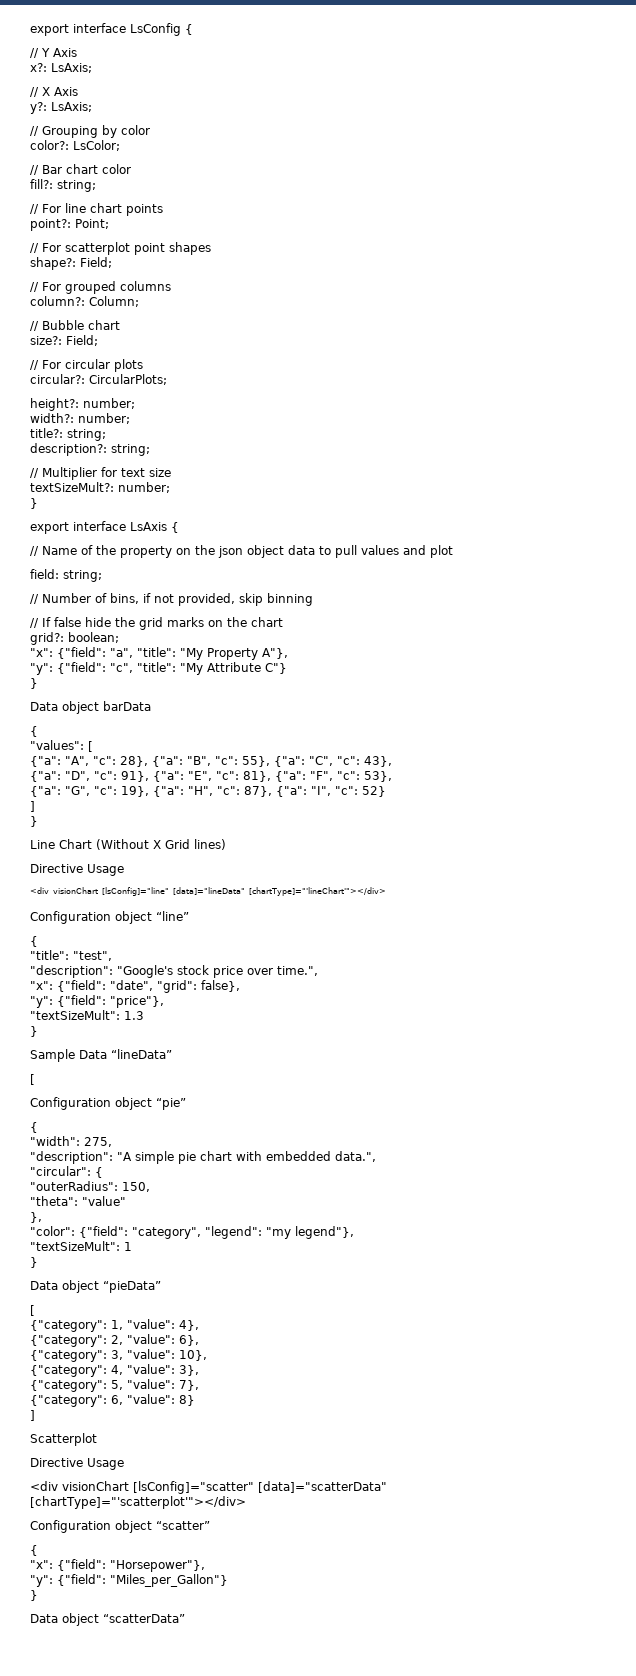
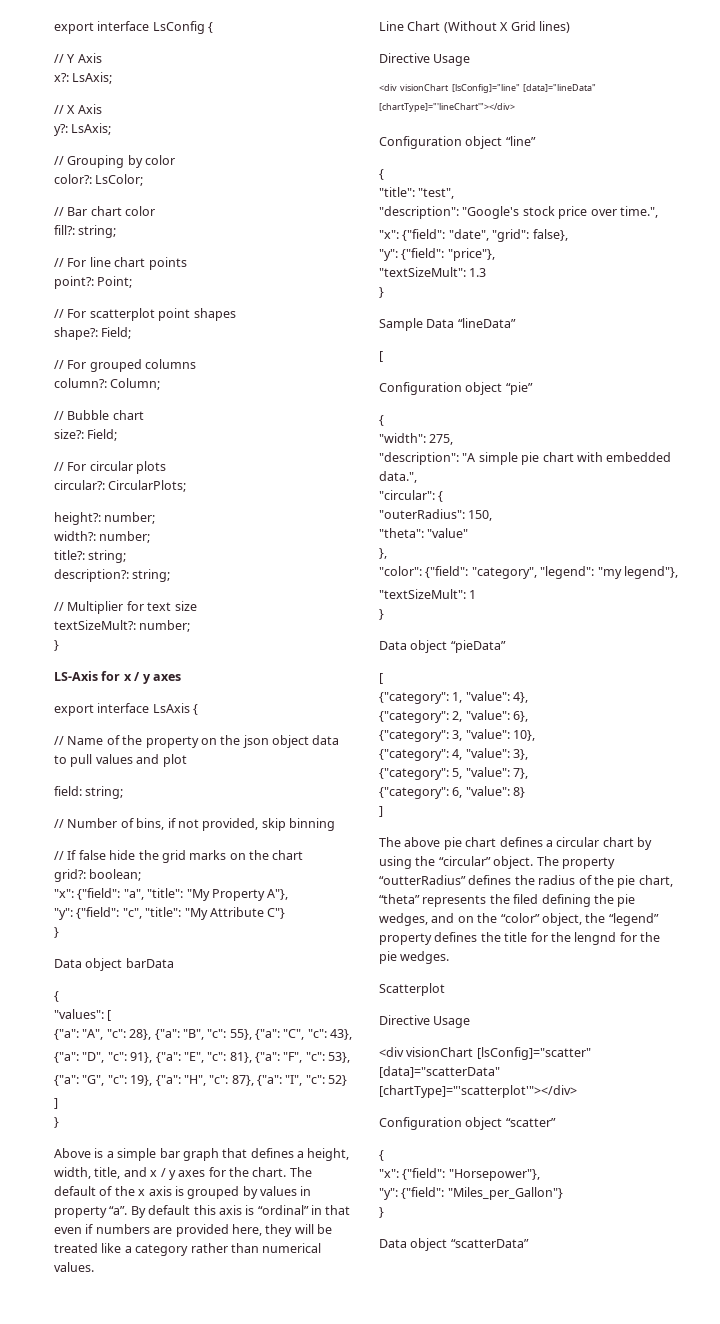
(38, 503) none -> [54,671,181,684] // LS-Axis for x / y axes
(38, 821) none -> [54,1148,350,1161] [54,1167,312,1180] [54,1186,312,1199] [54,1205,351,1218] [54,1224,332,1237] [54,1243,322,1256] [54,1262,94,1272] // Above is a simple bar graph that defines a height, width, title, and x / y axes for the chart. The default of the x axis is grouped by values in property “a”. By default this axis is “ordinal” in that even if numbers are provided here, they will be treated like a category rather than numerical values.
(35, 1415) none -> [379,837,652,850] [379,856,615,869] [379,875,673,888] [379,894,636,907] [379,913,659,926] [379,932,660,945] [379,951,450,964] // The above pie chart defines a circular chart by using the “circular” object. The property “outterRadius” defines the radius of the pie chart, “theta” represents the filed defining the pie wedges, and on the “color” object, the “legend” property defines the title for the lengnd for the pie wedges.

